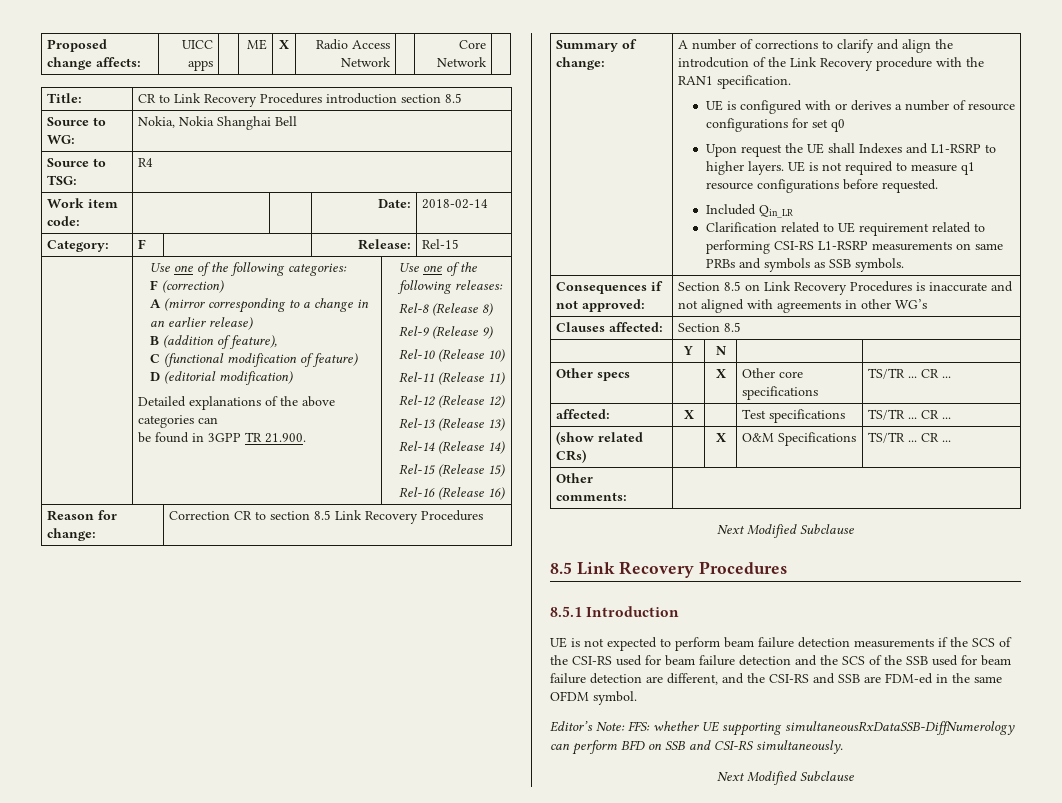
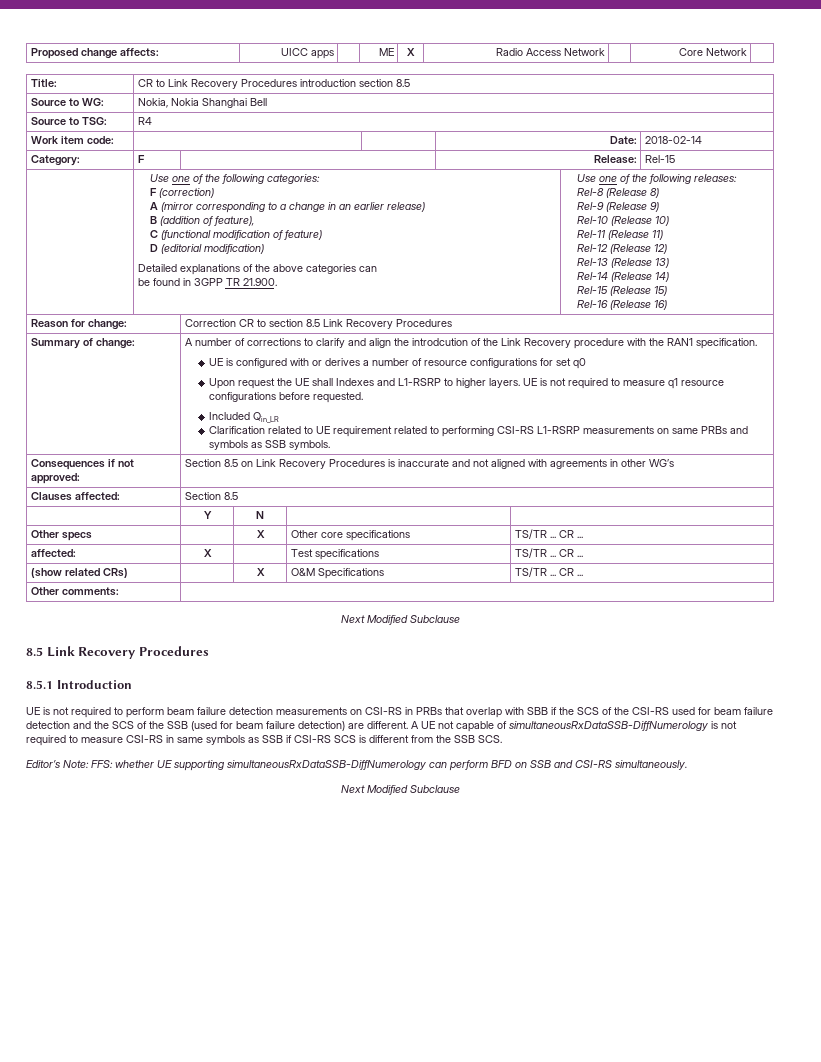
[607,637,657,651] expected -> [71,707,111,718] required
(934, 643) none -> [350,707,548,718] on CSI-RS in PRBs that overlap with SBB
[932,655,1011,666] [550,673,1002,685] [550,691,637,705] used for beam failure detection are different, and the CSI-RS and SSB are FDM-ed in the same OFDM symbol. -> [191,721,737,732] [26,735,502,746] (used for beam failure detection) are different. A UE not capable of simultaneousRxDataSSB-DiffNumerology is not required to measure CSI-RS in same symbols as SSB if CSI-RS SCS is different from the SSB SCS.

